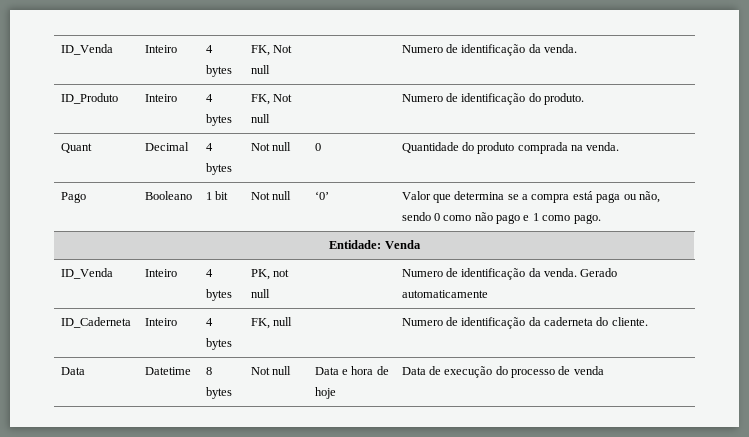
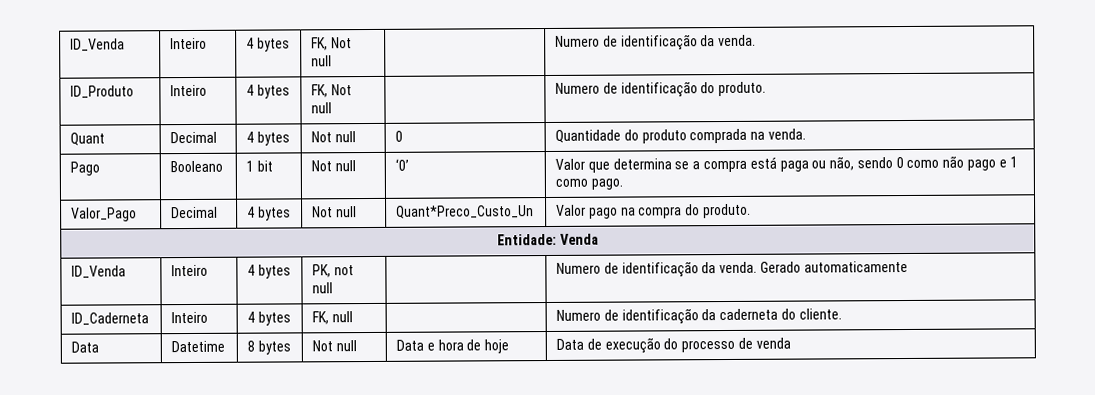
(601, 219) none -> [71,207,138,222] [171,206,219,219] [247,206,291,221] [312,206,357,218] [396,205,535,219] [556,203,751,219] // Valor_Pago | Decimal | 4 bytes | Not null | Quant*Preco_Custo_Un | Valor pago na compra do produto.

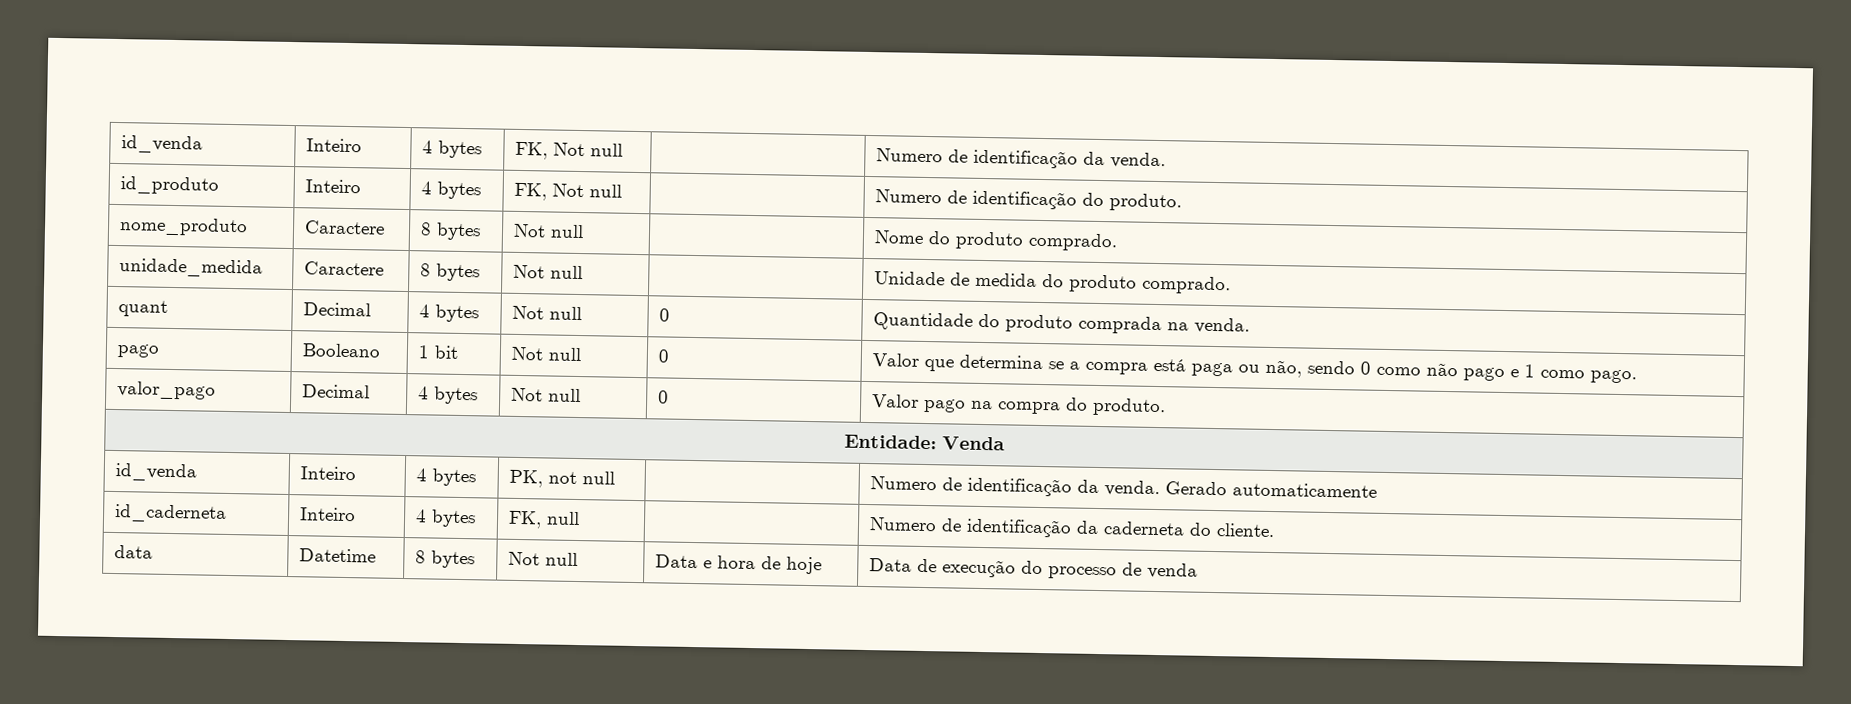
[70,38,126,52] ID_Venda -> [121,135,204,154] id_venda
[70,85,135,99] ID_Produto -> [120,176,220,195] id_produto
[70,132,106,146] Quant -> [119,217,249,237] [304,220,386,235] [420,222,482,241] [513,223,585,239] [874,230,1119,252] [119,258,264,278] [304,261,385,276] [420,263,481,282] [513,264,584,280] [874,271,1232,295] [118,300,169,317] nome_produto | Caractere | 8 bytes | Not null | | Nome do produto comprado. // unidade_medida | Caractere | 8 bytes | Not null | | Unidade de medida do produto comprado. // quant
[70,161,101,176] Pago -> [117,344,161,358] pago
[395,158,410,171] ‘0’ -> [658,349,671,363] 0
[71,207,138,222] [171,206,219,219] [247,206,291,221] [312,206,357,218] [396,205,535,219] Valor_Pago | Decimal | 4 bytes | Not null | Quant*Preco_Custo_Un -> [117,381,217,400] [302,384,371,399] [418,386,479,405] [511,387,582,403] [658,390,670,404] valor_pago | Decimal | 4 bytes | Not null | 0
[71,265,127,279] ID_Venda -> [115,463,198,482] id_venda
[71,312,150,326] ID_Caderneta -> [114,504,228,523] id_caderneta
[71,341,100,353] Data -> [114,545,154,559] data

